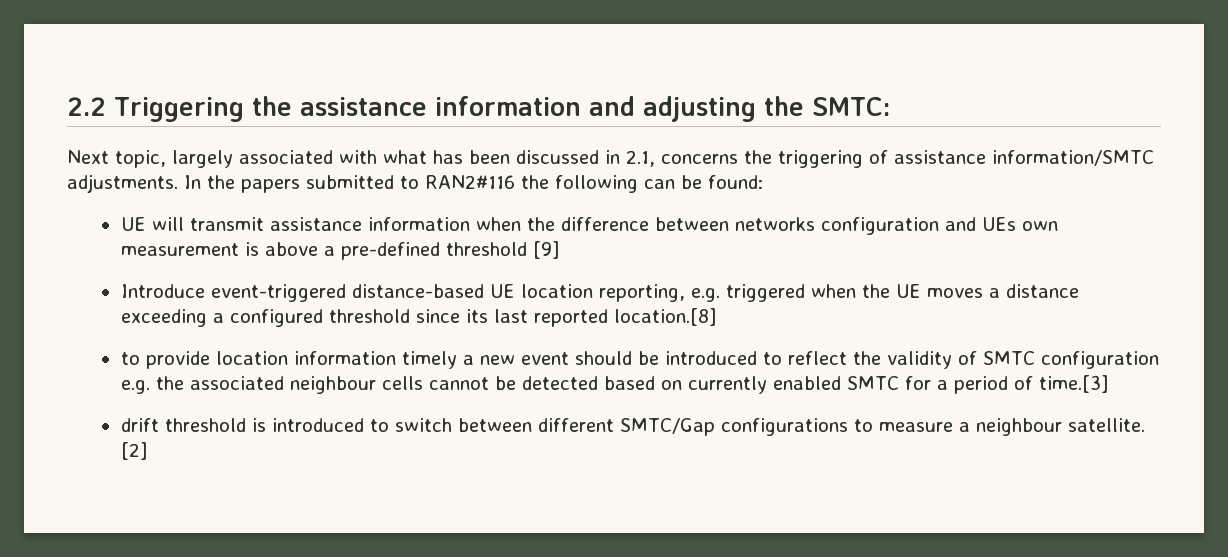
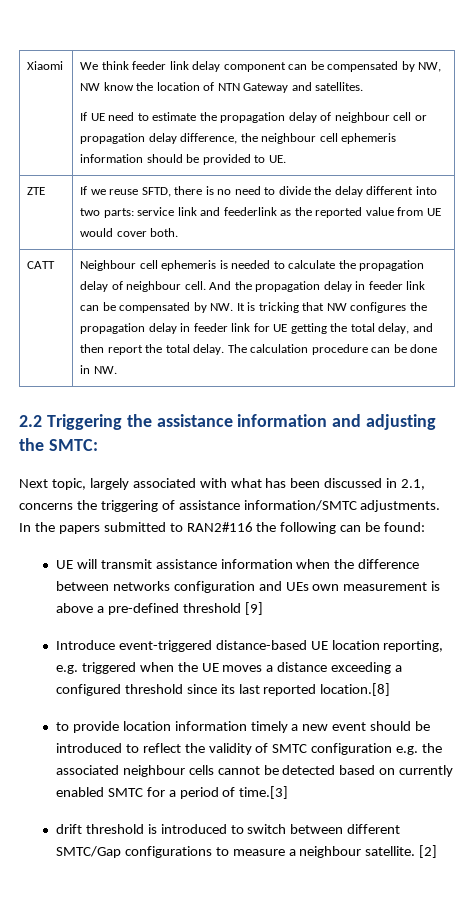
(67, 106) none -> [27,61,64,70] [80,61,442,72] [80,82,364,93] [80,112,427,123] [80,133,397,144] [80,154,286,165] [27,187,46,195] [80,186,437,197] [80,207,441,218] [80,228,179,237] [27,261,56,269] [80,260,425,271] [80,281,426,292] [80,302,427,313] [80,323,433,334] [80,344,438,355] [80,365,117,374] Xiaomi | We think feeder link delay component can be compensated by NW, NW know the location of NTN Gateway and satellites. // If UE need to estimate the propagation delay of neighbour cell or propagation delay difference, the neighbour cell ephemeris information should be provided to UE. // ZTE | If we reuse SFTD, there is no need to divide the delay different into two parts: service link and feederlink as the reported value from UE would cover both. // CATT | Neighbour cell ephemeris is needed to calculate the propagation delay of neighbour cell. And the propagation delay in feeder link can be compensated by NW. It is tricking that NW configures the propagation delay in feeder link for UE getting the total delay, and then report the total delay. The calculation procedure can be done in NW. //

